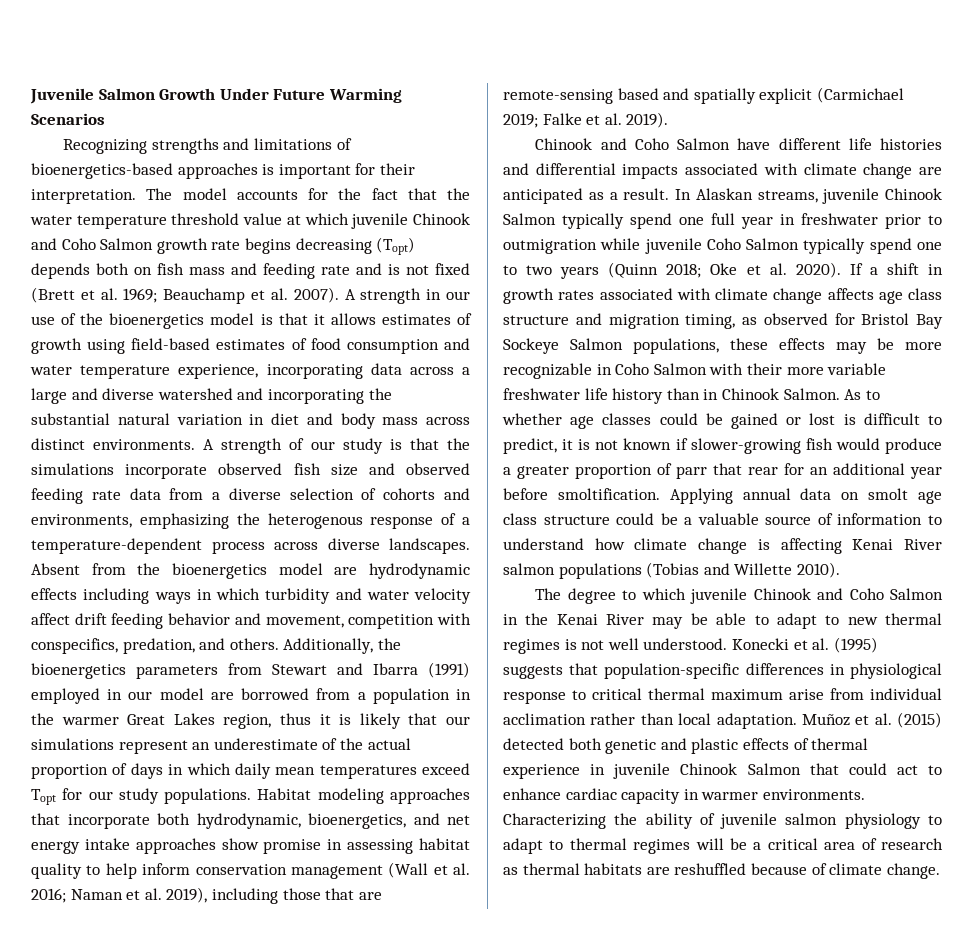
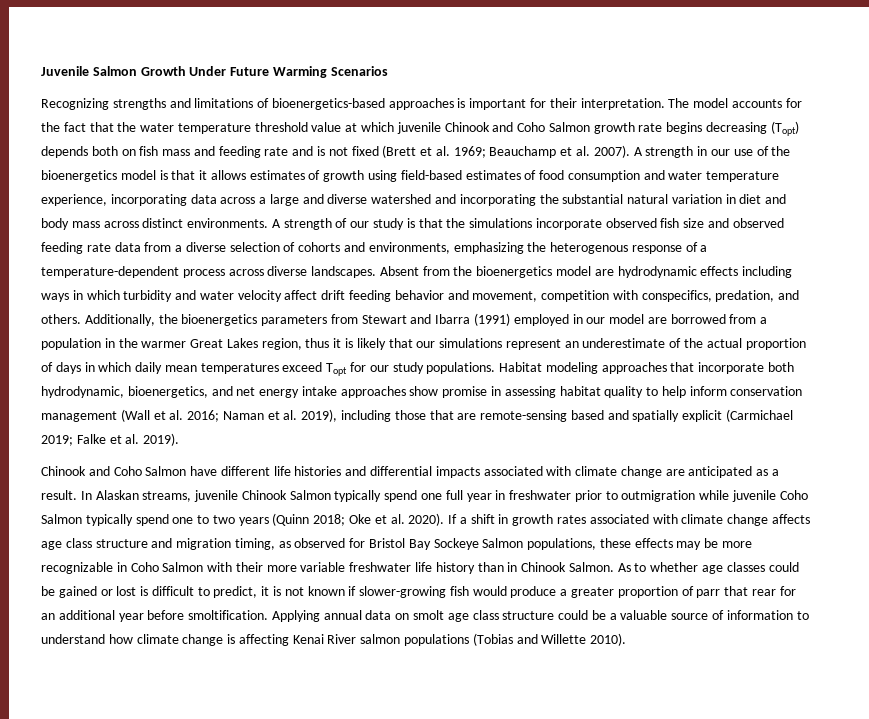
[535,588,943,604] [503,613,942,629] [503,637,878,654] [503,663,942,679] [503,688,942,704] [503,712,942,729] [503,738,869,754] [503,763,942,779] [503,788,865,804] [503,813,942,829] [503,838,943,854] [503,863,940,879] // The degree to which juvenile Chinook and Coho Salmon in the Kenai River may be able to adapt to new thermal regimes is not well understood. Konecki et al. (1995) suggests that population-specific differences in physiological response to critical thermal maximum arise from individual acclimation rather than local adaptation. Muñoz et al. (2015) detected both genetic and plastic effects of thermal experience in juvenile Chinook Salmon that could act to enhance cardiac capacity in warmer environments. Characterizing the ability of juvenile salmon physiology to adapt to thermal regimes will be a critical area of research as thermal habitats are reshuffled because of climate change. -> (627, 639) none

